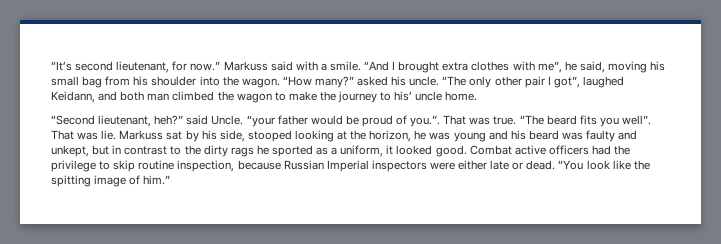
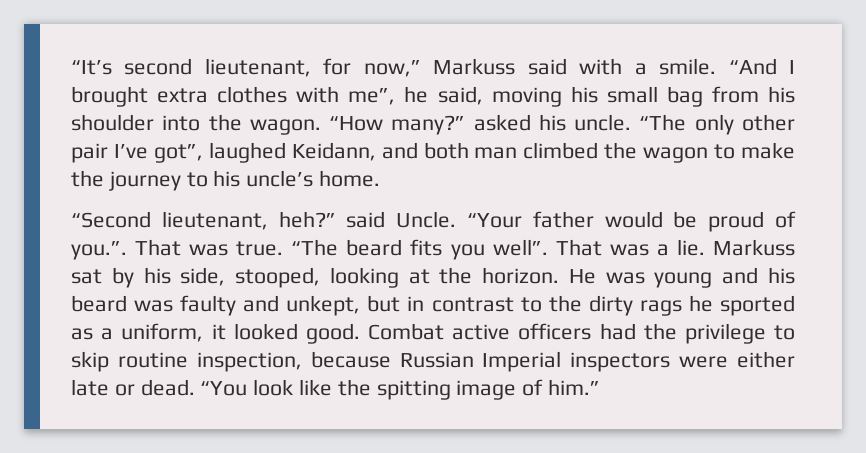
[190,61,221,71] now.” -> [363,60,421,77] now,”
[547,76,551,85] I -> [113,144,148,159] I’ve
[394,91,443,101] his’ uncle -> [213,170,314,187] his uncle’s
[246,115,275,127] “your -> [467,213,522,228] “Your
(99, 136) none -> [656,244,669,256] a
[247,130,292,142] stooped -> [235,267,321,288] stooped,
[369,130,427,142] horizon, he -> [482,267,596,284] horizon. He

